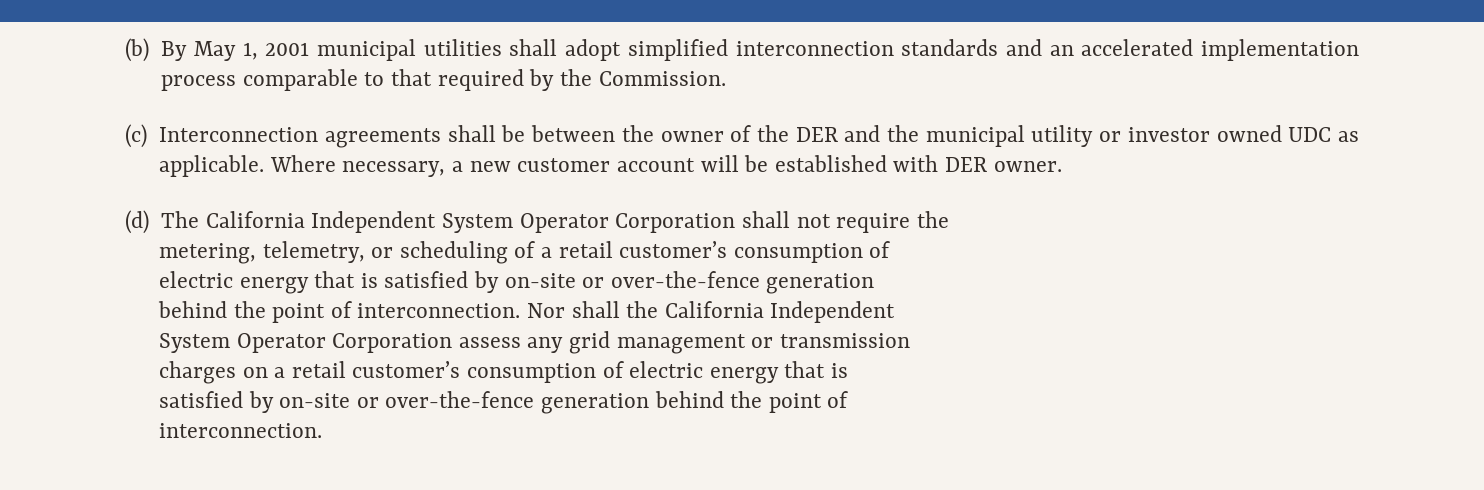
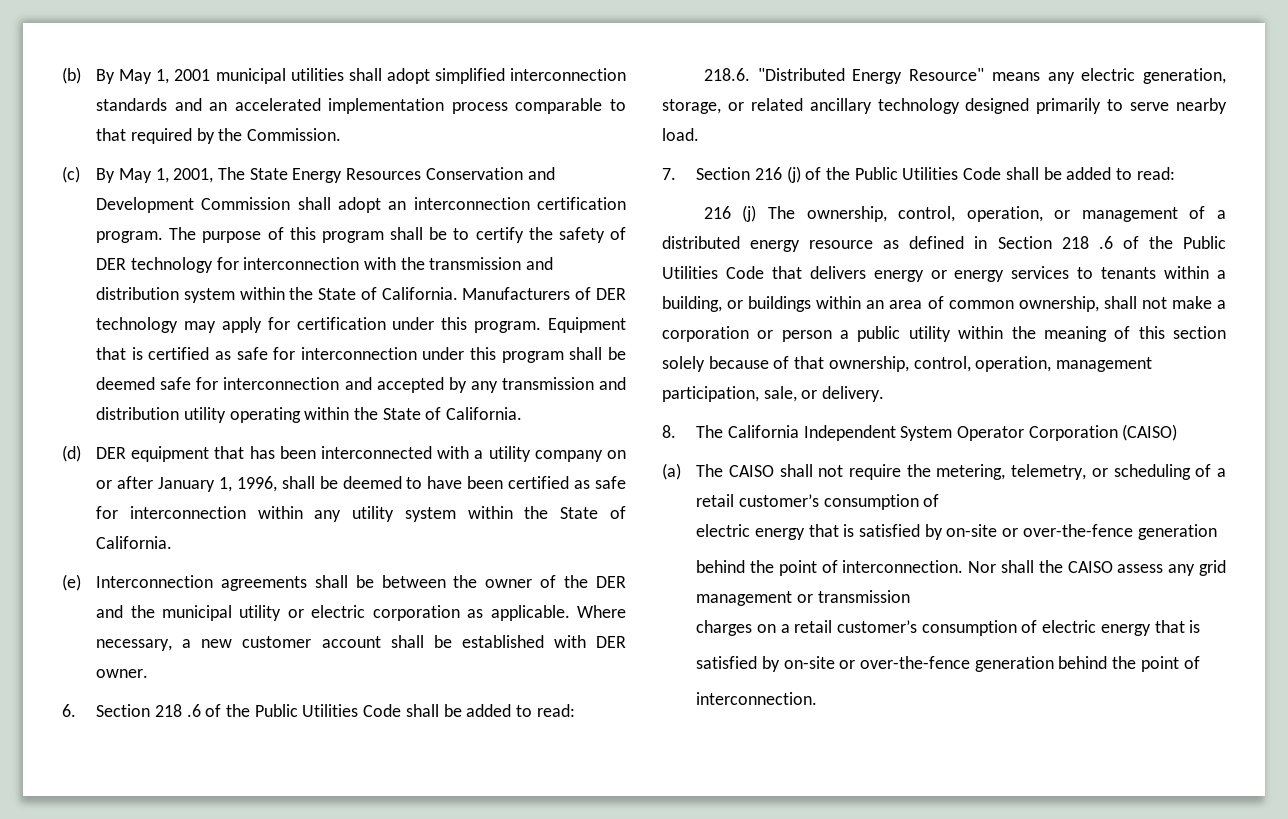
(147, 136) none -> [96,167,555,183] [96,197,626,213] [96,227,626,243] [96,257,554,273] [96,287,626,303] [96,317,627,333] [96,347,626,363] [96,377,626,393] [96,407,523,423] [62,445,627,462] [96,476,627,492] [96,506,626,522] [96,536,173,549] [62,574,81,591] By May 1, 2001, The State Energy Resources Conservation and Development Commission shall adopt an interconnection certification program. The purpose of this program shall be to certify the safety of DER technology for interconnection with the transmission and distribution system within the State of California. Manufacturers of DER technology may apply for certification under this program. Equipment that is certified as safe for interconnection under this program shall be deemed safe for interconnection and accepted by any transmission and distribution utility operating within the State of California. // (d) DER equipment that has been interconnected with a utility company on or after January 1, 1996, shall be deemed to have been certified as safe for interconnection within any utility system within the State of California. // (e)
[1127,125,1332,142] investor owned UDC -> [311,605,460,621] electric corporation
[700,155,739,172] will -> [390,635,424,648] shall
[125,210,149,234] (d) -> [62,704,575,717] [703,68,1226,84] [662,98,1227,114] [662,128,699,141] [662,166,1175,183] [703,205,1226,222] [662,236,1226,252] [662,266,1226,282] [662,296,1226,312] [662,326,1226,342] [662,356,1153,372] [662,386,885,402] [662,425,676,438] 6. Section 218 .6 of the Public Utilities Code shall be added to read: // 218.6. "Distributed Energy Resource" means any electric generation, storage, or related ancillary technology designed primarily to serve nearby load. // 7. Section 216 (j) of the Public Utilities Code shall be added to read: // 216 (j) The ownership, control, operation, or management of a distributed energy resource as defined in Section 218 .6 of the Public Utilities Code that delivers energy or energy services to tenants within a building, or buildings within an area of common ownership, shall not make a corporation or person a public utility within the meaning of this section solely because of that ownership, control, operation, management participation, sale, or delivery. // 8.
(736, 223) none -> [1122,424,1178,441] [662,463,774,480] (CAISO) // (a) The CAISO
(949, 219) // -> (931, 470) none
[664,301,896,323] [158,333,453,353] California Independent // System Operator Corporation -> [1067,561,1113,573] CAISO

